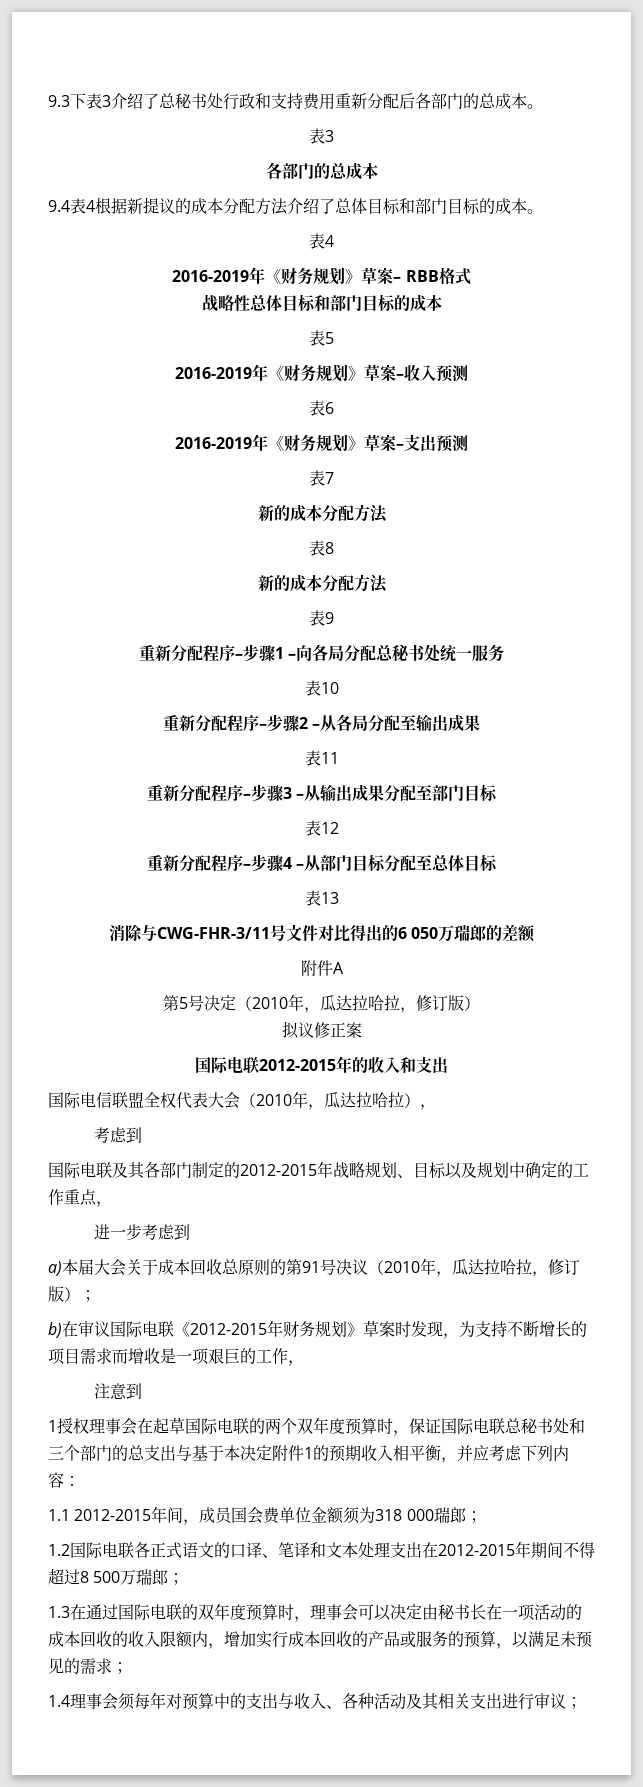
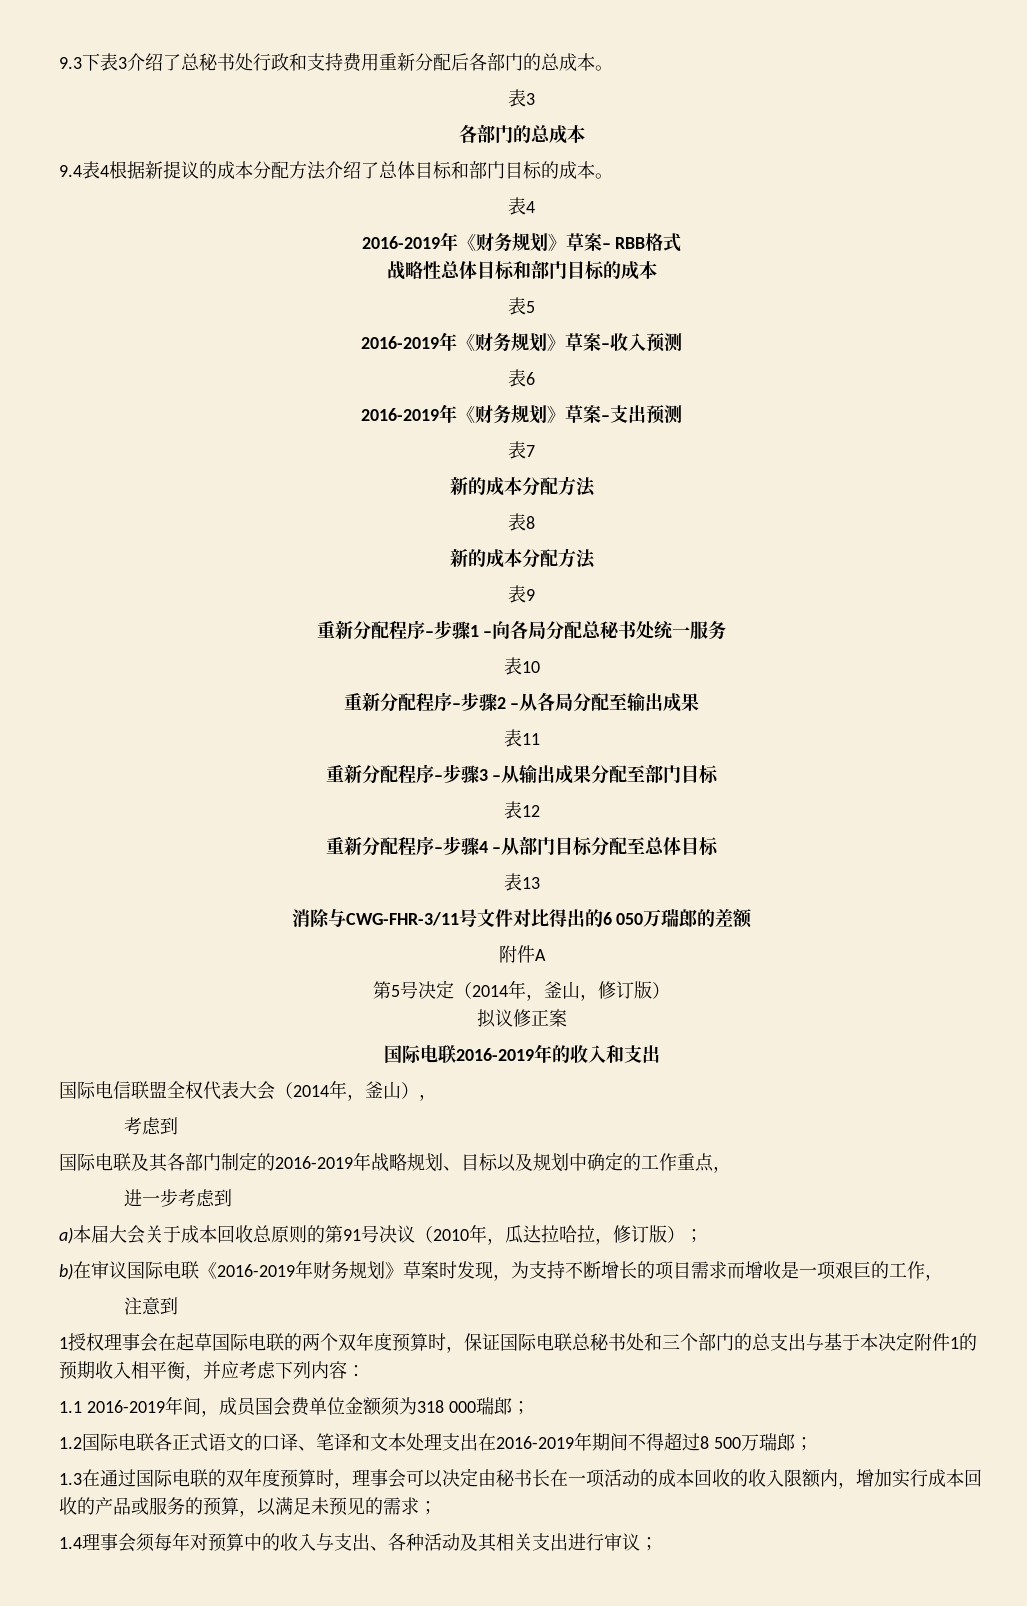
[252,994,400,1013] 2010年，瓜达拉哈拉 -> [472,980,580,1001] 2014年，釜山
[259,1059,336,1071] 2012-2015 -> [455,1048,534,1061] 2016-2019
[256,1091,404,1110] 2010年，瓜达拉哈拉 -> [293,1080,401,1101] 2014年，釜山
[240,1164,317,1176] 2012-2015 -> [275,1156,353,1169] 2016-2019
[190,1323,267,1335] 2012-2015 -> [217,1264,295,1277] 2016-2019
[74,1509,152,1521] 2012-2015 -> [86,1400,165,1413] 2016-2019
[438,1544,515,1556] 2012-2015 -> [496,1436,574,1449] 2016-2019
[246,1693,326,1709] 支出与收入 -> [280,1533,370,1551] 收入与支出

